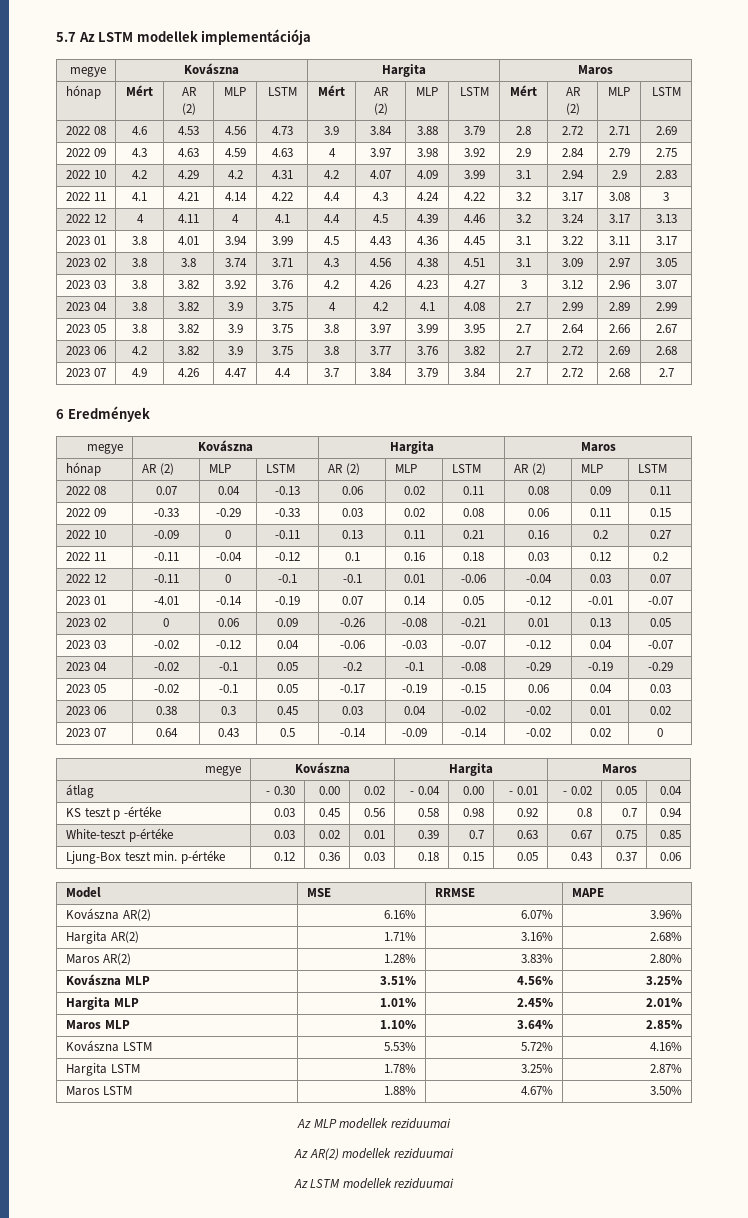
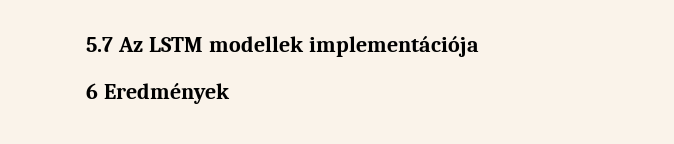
[69,67,106,77] [184,63,239,75] [381,64,426,77] [578,65,613,75] [66,85,102,99] [126,85,153,96] [181,87,197,96] [181,103,196,115] [224,87,246,96] [267,87,297,96] [318,85,345,96] [373,87,389,96] [373,103,388,115] [416,87,438,96] [459,87,489,96] [510,85,537,96] [565,87,581,96] [565,103,580,115] [608,87,630,96] [651,87,681,96] [66,126,106,135] [132,126,147,135] [178,126,199,135] [224,126,246,135] [271,126,293,135] [324,126,339,135] [370,126,392,135] [416,126,438,135] [463,126,485,135] [516,126,531,135] [562,126,583,135] [608,126,630,135] [655,126,677,135] [66,148,106,157] [132,148,147,157] [178,148,199,157] [224,148,246,157] [271,148,293,157] [328,148,336,157] [370,148,391,157] [416,148,438,157] [463,148,485,157] [516,148,531,157] [562,148,584,157] [608,148,630,157] [655,148,677,157] [66,170,106,179] [132,170,147,179] [178,170,199,179] [227,170,243,179] [271,170,293,179] [324,170,339,179] [370,170,391,179] [416,170,438,179] [463,170,485,179] [516,170,531,179] [562,170,584,179] [611,170,627,179] [655,170,677,179] [66,192,106,201] [132,192,147,201] [178,192,199,201] [224,192,247,201] [271,192,293,201] [324,192,340,201] [373,192,388,201] [416,192,439,201] [463,192,485,201] [516,192,531,201] [562,192,583,201] [608,192,630,201] [663,192,669,201] [66,214,106,223] [136,214,144,223] [178,214,199,223] [232,214,239,223] [274,214,290,223] [324,214,340,223] [373,214,388,223] [416,214,438,223] [463,214,485,223] [516,214,531,223] [562,214,584,223] [608,214,630,223] [655,214,677,223] [66,236,106,245] [132,236,147,245] [178,236,199,245] [224,236,247,245] [271,236,293,245] [324,236,339,245] [370,236,391,245] [416,236,438,245] [463,236,485,245] [516,236,531,245] [562,236,583,245] [608,236,630,245] [655,236,677,245] [66,258,106,267] [132,258,147,267] [181,258,196,267] [224,258,247,267] [271,258,293,267] [324,258,339,267] [370,258,391,267] [416,258,438,267] [463,258,485,267] [516,258,531,267] [562,258,583,267] [608,258,630,267] [655,258,677,267] [66,280,106,289] [132,280,147,289] [178,280,199,289] [224,280,246,289] [271,280,293,289] [324,280,339,289] [370,280,391,289] [416,280,438,289] [463,280,485,289] [520,280,527,289] [562,280,583,289] [608,280,630,289] [655,280,677,289] [66,302,107,311] [132,302,147,311] [178,302,199,311] [227,302,243,311] [271,302,293,311] [328,302,336,311] [373,302,388,311] [419,302,435,311] [463,302,485,311] [516,302,531,311] [562,302,583,311] [608,302,630,311] [655,302,677,311] [66,324,106,333] [132,324,147,333] [178,324,199,333] [227,324,243,333] [271,324,293,333] [324,324,339,333] [370,324,391,333] [416,324,438,333] [463,324,485,333] [516,324,531,333] [562,324,584,333] [608,324,630,333] [655,324,677,333] [66,346,106,355] [132,346,147,355] [178,346,199,355] [227,346,243,355] [271,346,293,355] [324,346,339,355] [370,346,391,355] [416,346,438,355] [463,346,485,355] [516,346,531,355] [562,346,583,355] [608,346,630,355] [655,346,677,355] [66,368,106,377] [132,368,147,377] [178,368,199,377] [224,368,246,377] [274,368,291,377] [324,368,339,377] [370,368,392,377] [416,368,438,377] [463,368,486,377] [516,368,531,377] [562,368,583,377] [608,368,630,377] [658,368,674,377] [56,406,150,422] [86,444,123,454] [198,440,253,452] [389,441,434,454] [580,442,616,452] [66,462,102,476] [142,463,174,475] [209,464,232,473] [266,464,296,473] [328,463,360,475] [395,464,418,473] [452,464,482,473] [514,463,546,475] [581,464,604,473] [638,464,668,473] [66,486,106,495] [155,486,177,495] [217,486,240,495] [275,486,300,495] [341,486,363,495] [403,486,425,495] [463,486,484,495] [527,486,549,495] [589,486,611,495] [649,486,671,495] [66,508,106,517] [153,508,179,517] [215,508,241,517] [275,508,300,517] [341,508,363,517] [403,508,425,517] [463,508,484,517] [527,508,549,517] [589,508,611,517] [649,508,671,517] [66,530,106,539] [153,530,179,539] [225,530,231,539] [275,530,300,539] [341,530,363,539] [403,530,425,539] [463,530,484,539] [527,530,549,539] [592,530,608,539] [649,530,671,539] [66,552,106,561] [153,552,179,561] [215,552,242,561] [275,552,300,561] [344,552,360,561] [403,552,425,561] [463,552,484,561] [527,552,549,561] [589,552,611,561] [652,552,668,561] [66,574,106,583] [153,574,179,583] [225,574,231,583] [278,574,297,583] [342,574,362,583] [403,574,425,583] [461,574,486,583] [525,574,552,583] [589,574,611,583] [649,574,671,583] [66,596,106,605] [153,596,179,605] [215,596,242,605] [275,596,300,605] [341,596,363,605] [403,596,426,605] [463,596,484,605] [525,596,551,605] [587,596,613,605] [647,596,673,605] [66,618,106,627] [163,618,169,627] [217,618,239,627] [277,618,298,627] [339,618,365,627] [401,618,427,627] [461,618,486,627] [527,618,549,627] [589,618,611,627] [649,618,671,627] [66,640,106,649] [153,640,179,649] [215,640,241,649] [277,640,299,649] [339,640,365,649] [401,640,427,649] [461,640,486,649] [525,640,551,649] [589,640,612,649] [647,640,673,649] [66,662,107,671] [153,662,179,671] [218,662,238,671] [277,662,298,671] [342,662,362,671] [404,662,424,671] [461,662,486,671] [525,662,551,671] [587,662,613,671] [647,662,673,671] [66,684,106,693] [153,684,179,693] [218,684,238,693] [277,684,298,693] [339,684,365,693] [401,684,427,693] [461,684,486,693] [527,684,549,693] [589,684,612,693] [649,684,671,693] [66,706,106,715] [155,706,177,715] [220,706,236,715] [277,706,298,715] [341,706,363,715] [403,706,426,715] [461,706,486,715] [525,706,551,715] [589,706,611,715] [649,706,671,715] [66,728,106,737] [155,728,178,737] [217,728,239,737] [280,728,295,737] [339,728,366,737] [401,728,427,737] [461,728,487,737] [525,728,551,737] [589,728,611,737] [657,728,663,737] [204,766,241,776] [295,762,350,774] [449,763,493,776] [601,764,637,774] [66,784,95,798] [266,786,295,795] [318,786,340,795] [363,786,385,795] [410,786,440,795] [462,786,484,795] [509,786,538,795] [563,786,592,795] [615,786,637,795] [659,786,682,795] [66,806,161,820] [273,808,295,817] [318,808,340,817] [363,808,385,817] [417,808,439,817] [462,808,484,817] [516,808,538,817] [576,808,592,817] [621,808,637,817] [659,808,682,817] [66,828,173,842] [273,830,295,839] [318,830,340,839] [363,830,385,839] [417,830,439,839] [468,830,484,839] [516,830,538,839] [570,830,592,839] [615,830,637,839] [659,830,681,839] [66,850,225,864] [273,852,295,861] [318,852,340,861] [363,852,385,861] [417,852,439,861] [462,852,484,861] [516,852,538,861] [570,852,592,861] [615,852,637,861] [659,852,681,861] [66,887,102,898] [307,888,332,897] [435,888,476,897] [572,888,605,897] [66,908,151,921] [383,910,416,919] [520,910,553,919] [649,910,682,919] [66,931,139,944] [383,932,416,941] [520,932,553,941] [649,932,682,941] [66,953,131,965] [383,954,416,963] [520,954,553,963] [649,954,682,963] [66,974,150,986] [379,976,416,985] [516,976,553,985] [645,976,682,985] [66,997,139,1010] [379,998,416,1007] [516,998,553,1007] [645,998,682,1007] [66,1020,130,1030] [379,1020,416,1029] [516,1020,553,1029] [645,1020,682,1029] [66,1040,152,1052] [383,1042,416,1051] [520,1042,553,1051] [649,1042,682,1051] [66,1063,140,1076] [383,1064,416,1073] [520,1064,553,1073] [649,1064,682,1073] [66,1086,132,1096] [383,1086,416,1095] [520,1086,553,1095] [649,1086,682,1095] [297,1118,451,1129] [294,1148,454,1160] [293,1178,455,1189] // megye | Kovászna | Hargita | Maros // hónap | Mért | AR (2) | MLP | LSTM | Mért | AR (2) | MLP | LSTM | Mért | AR (2) | MLP | LSTM // 2022 08 | 4.6 | 4.53 | 4.56 | 4.73 | 3.9 | 3.84 | 3.88 | 3.79 | 2.8 | 2.72 | 2.71 | 2.69 // 2022 09 | 4.3 | 4.63 | 4.59 | 4.63 | 4 | 3.97 | 3.98 | 3.92 | 2.9 | 2.84 | 2.79 | 2.75 // 2022 10 | 4.2 | 4.29 | 4.2 | 4.31 | 4.2 | 4.07 | 4.09 | 3.99 | 3.1 | 2.94 | 2.9 | 2.83 // 2022 11 | 4.1 | 4.21 | 4.14 | 4.22 | 4.4 | 4.3 | 4.24 | 4.22 | 3.2 | 3.17 | 3.08 | 3 // 2022 12 | 4 | 4.11 | 4 | 4.1 | 4.4 | 4.5 | 4.39 | 4.46 | 3.2 | 3.24 | 3.17 | 3.13 // 2023 01 | 3.8 | 4.01 | 3.94 | 3.99 | 4.5 | 4.43 | 4.36 | 4.45 | 3.1 | 3.22 | 3.11 | 3.17 // 2023 02 | 3.8 | 3.8 | 3.74 | 3.71 | 4.3 | 4.56 | 4.38 | 4.51 | 3.1 | 3.09 | 2.97 | 3.05 // 2023 03 | 3.8 | 3.82 | 3.92 | 3.76 | 4.2 | 4.26 | 4.23 | 4.27 | 3 | 3.12 | 2.96 | 3.07 // 2023 04 | 3.8 | 3.82 | 3.9 | 3.75 | 4 | 4.2 | 4.1 | 4.08 | 2.7 | 2.99 | 2.89 | 2.99 // 2023 05 | 3.8 | 3.82 | 3.9 | 3.75 | 3.8 | 3.97 | 3.99 | 3.95 | 2.7 | 2.64 | 2.66 | 2.67 // 2023 06 | 4.2 | 3.82 | 3.9 | 3.75 | 3.8 | 3.77 | 3.76 | 3.82 | 2.7 | 2.72 | 2.69 | 2.68 // 2023 07 | 4.9 | 4.26 | 4.47 | 4.4 | 3.7 | 3.84 | 3.79 | 3.84 | 2.7 | 2.72 | 2.68 | 2.7 // 6 Eredmények // megye | Kovászna | Hargita | Maros // hónap | AR (2) | MLP | LSTM | AR (2) | MLP | LSTM | AR (2) | MLP | LSTM // 2022 08 | 0.07 | 0.04 | -0.13 | 0.06 | 0.02 | 0.11 | 0.08 | 0.09 | 0.11 // 2022 09 | -0.33 | -0.29 | -0.33 | 0.03 | 0.02 | 0.08 | 0.06 | 0.11 | 0.15 // 2022 10 | -0.09 | 0 | -0.11 | 0.13 | 0.11 | 0.21 | 0.16 | 0.2 | 0.27 // 2022 11 | -0.11 | -0.04 | -0.12 | 0.1 | 0.16 | 0.18 | 0.03 | 0.12 | 0.2 // 2022 12 | -0.11 | 0 | -0.1 | -0.1 | 0.01 | -0.06 | -0.04 | 0.03 | 0.07 // 2023 01 | -4.01 | -0.14 | -0.19 | 0.07 | 0.14 | 0.05 | -0.12 | -0.01 | -0.07 // 2023 02 | 0 | 0.06 | 0.09 | -0.26 | -0.08 | -0.21 | 0.01 | 0.13 | 0.05 // 2023 03 | -0.02 | -0.12 | 0.04 | -0.06 | -0.03 | -0.07 | -0.12 | 0.04 | -0.07 // 2023 04 | -0.02 | -0.1 | 0.05 | -0.2 | -0.1 | -0.08 | -0.29 | -0.19 | -0.29 // 2023 05 | -0.02 | -0.1 | 0.05 | -0.17 | -0.19 | -0.15 | 0.06 | 0.04 | 0.03 // 2023 06 | 0.38 | 0.3 | 0.45 | 0.03 | 0.04 | -0.02 | -0.02 | 0.01 | 0.02 // 2023 07 | 0.64 | 0.43 | 0.5 | -0.14 | -0.09 | -0.14 | -0.02 | 0.02 | 0 // megye | Kovászna | Hargita | Maros // átlag | - 0.30 | 0.00 | 0.02 | - 0.04 | 0.00 | - 0.01 | - 0.02 | 0.05 | 0.04 // KS teszt p -értéke | 0.03 | 0.45 | 0.56 | 0.58 | 0.98 | 0.92 | 0.8 | 0.7 | 0.94 // White-teszt p-értéke | 0.03 | 0.02 | 0.01 | 0.39 | 0.7 | 0.63 | 0.67 | 0.75 | 0.85 // Ljung-Box teszt min. p-értéke | 0.12 | 0.36 | 0.03 | 0.18 | 0.15 | 0.05 | 0.43 | 0.37 | 0.06 // Model | MSE | RRMSE | MAPE // Kovászna AR(2) | 6.16% | 6.07% | 3.96% // Hargita AR(2) | 1.71% | 3.16% | 2.68% // Maros AR(2) | 1.28% | 3.83% | 2.80% // Kovászna MLP | 3.51% | 4.56% | 3.25% // Hargita MLP | 1.01% | 2.45% | 2.01% // Maros MLP | 1.10% | 3.64% | 2.85% // Kovászna LSTM | 5.53% | 5.72% | 4.16% // Hargita LSTM | 1.78% | 3.25% | 2.87% // Maros LSTM | 1.88% | 4.67% | 3.50% // Az MLP modellek reziduumai // Az AR(2) modellek reziduumai // Az LSTM modellek reziduumai -> [86,83,230,104] // 6 Eredmények

